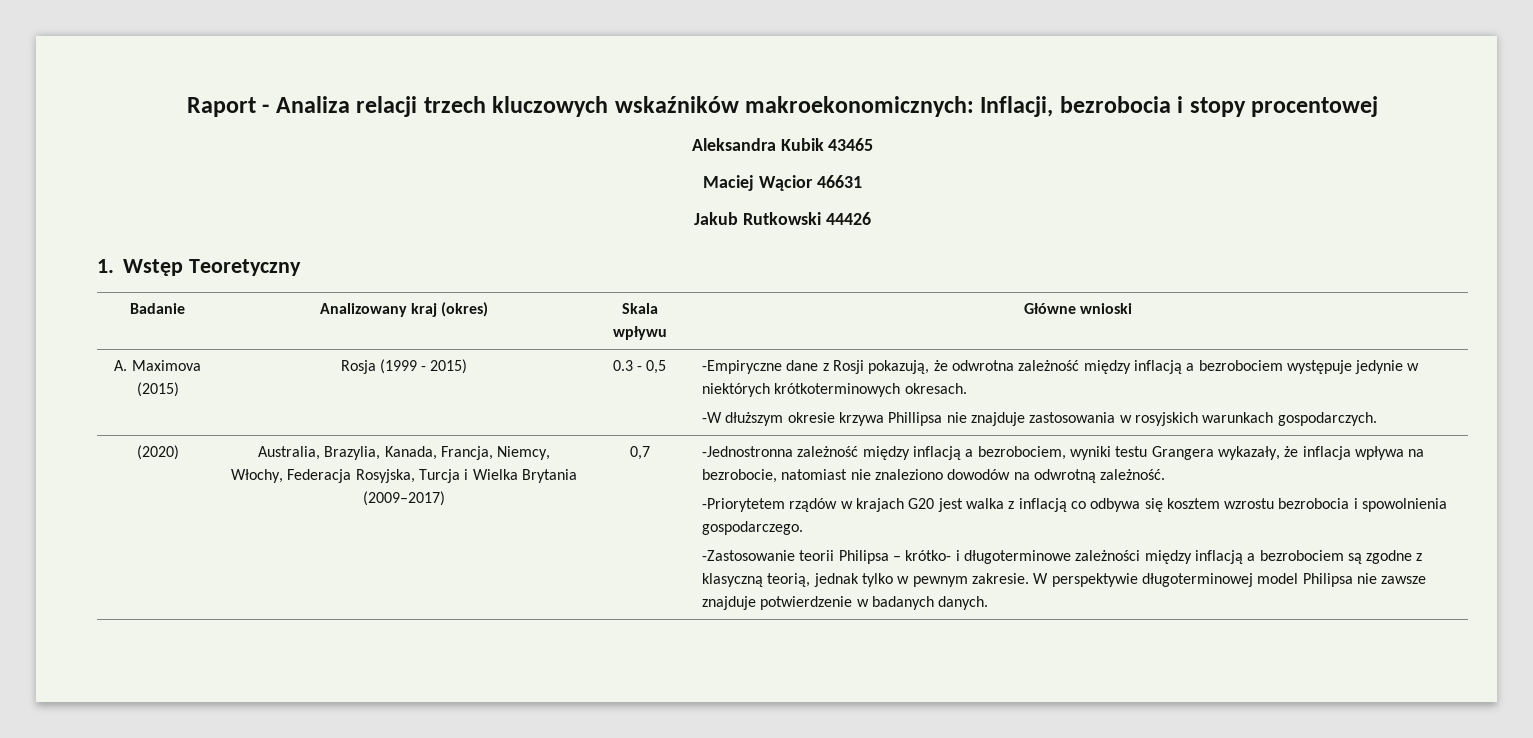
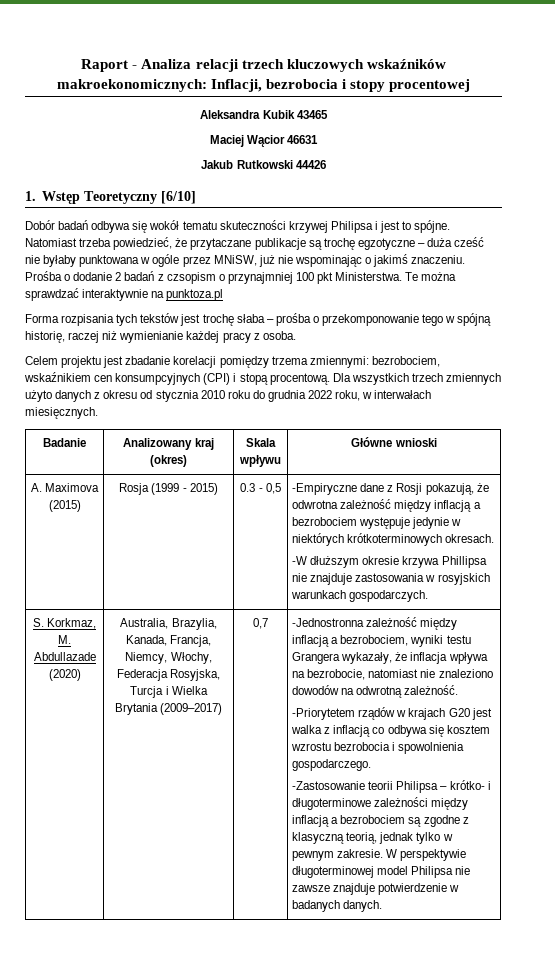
(301, 267) none -> [160,191,196,204] [25,220,451,233] [25,237,485,250] [25,254,466,267] [25,271,457,284] [25,288,224,301] [25,313,492,326] [25,331,296,343] [25,356,440,368] [24,372,502,385] [25,390,432,402] [25,407,98,419] [6/10] // Dobór badań odbywa się wokół tematu skuteczności krzywej Philipsa i jest to spójne. Natomiast trzeba powiedzieć, że przytaczane publikacje są trochę egzotyczne – duża cześć nie byłaby punktowana w ogóle przez MNiSW, już nie wspominając o jakimś znaczeniu. Prośba o dodanie 2 badań z czsopism o przynajmniej 100 pkt Ministerstwa. Te można sprawdzać interaktywnie na punktoza.pl // Forma rozpisania tych tekstów jest trochę słaba – prośba o przekomponowanie tego w spójną historię, raczej niż wymienianie każdej pracy z osoba. // Celem projektu jest zbadanie korelacji pomiędzy trzema zmiennymi: bezrobociem, wskaźnikiem cen konsumpcyjnych (CPI) i stopą procentową. Dla wszystkich trzech zmiennych użyto danych z okresu od stycznia 2010 roku do grudnia 2022 roku, w interwałach miesięcznych.
(1377, 419) none -> [32,618,97,629] [58,635,71,644] [33,652,96,661] S. Korkmaz, M. Abdullazade

